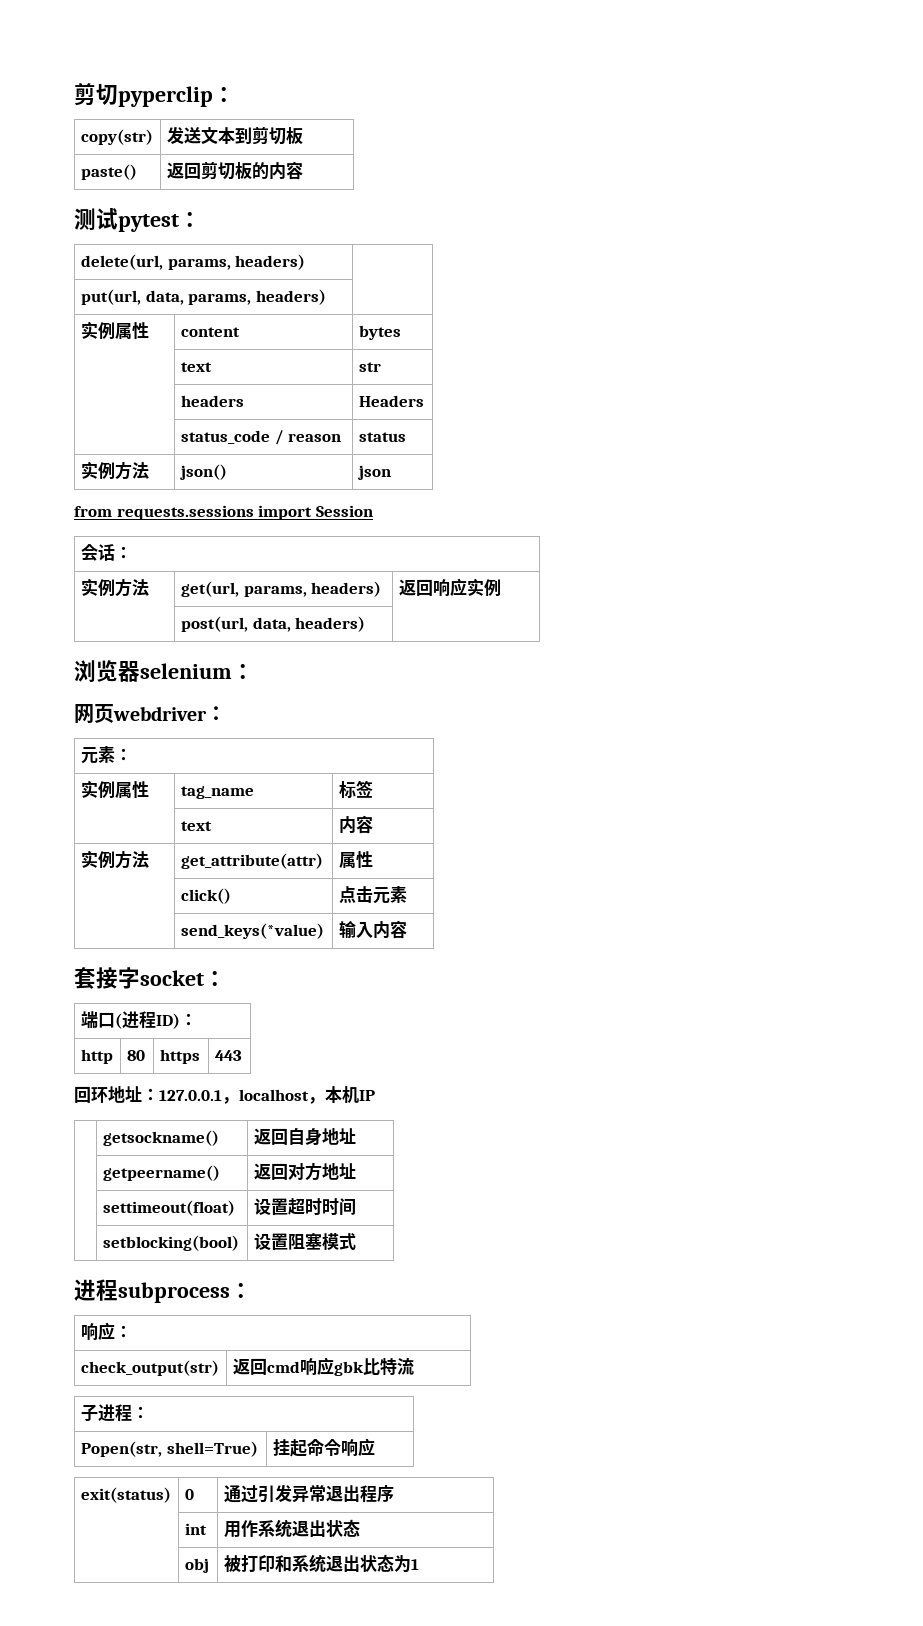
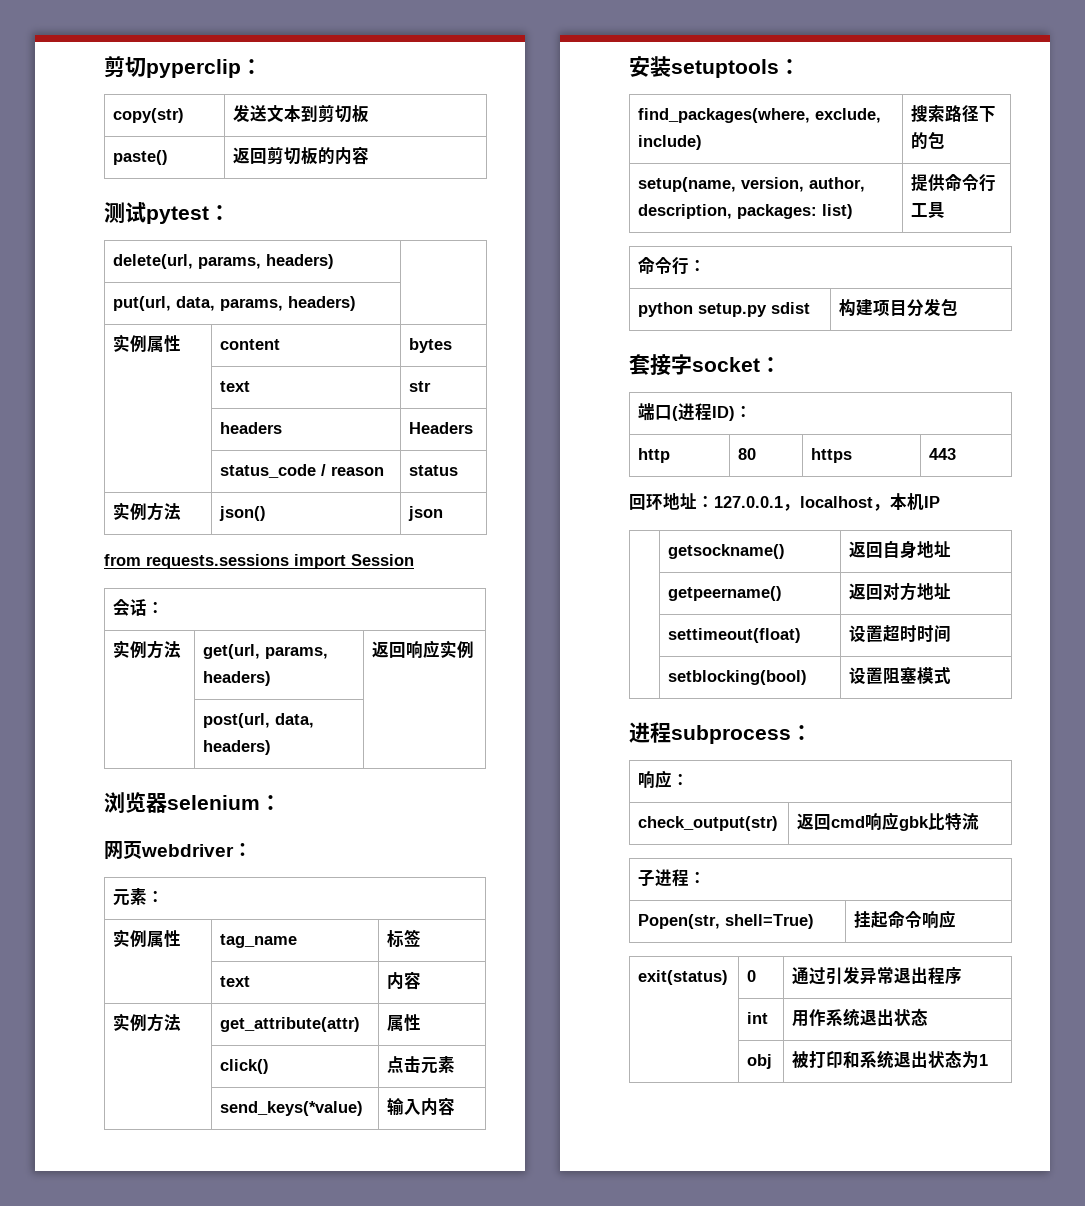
(407, 929) none -> [629,56,800,78] [638,108,882,123] [638,135,703,150] [911,105,997,122] [911,131,946,149] [638,177,866,192] [638,204,854,219] [911,174,997,192] [911,202,946,218] [638,257,707,275] [638,302,811,317] [839,298,959,317] // 安装setuptools： // find_packages(where, exclude, include) | 搜索路径下的包 // setup(name, version, author, description, packages: list) | 提供命令行工具 // 命令行： // python setup.py sdist | 构建项目分发包

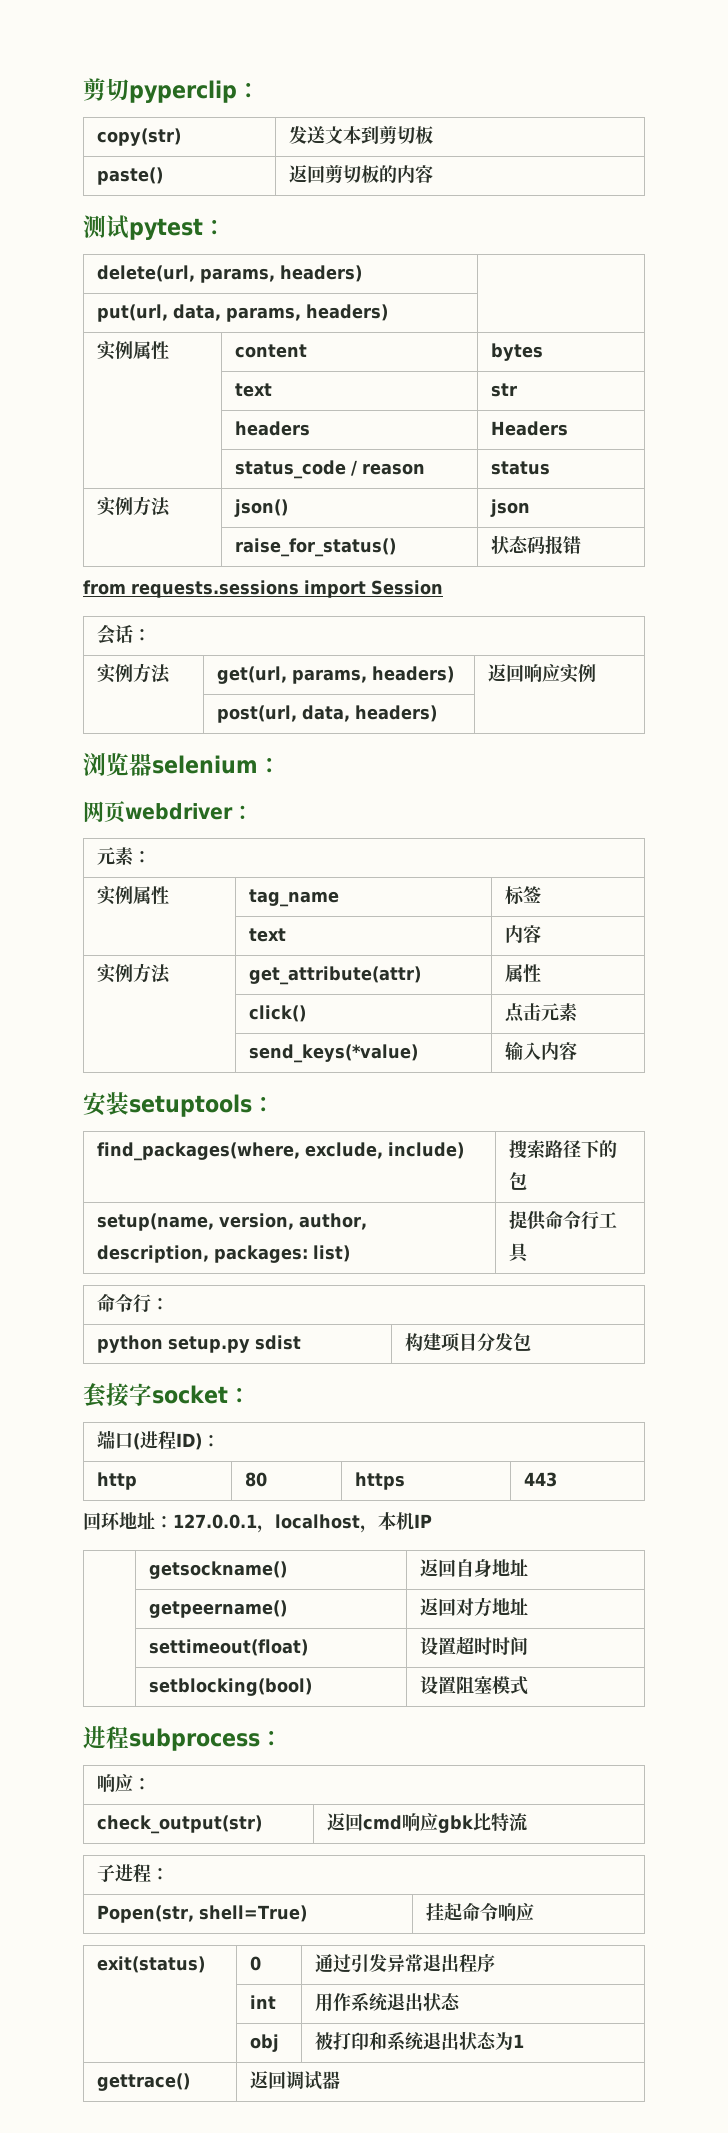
(444, 513) none -> [235,538,397,557] [491,535,582,555] // | raise_for_status() | 状态码报错
(989, 1060) none -> [97,2073,191,2091] [250,2071,341,2090] // gettrace() | 返回调试器

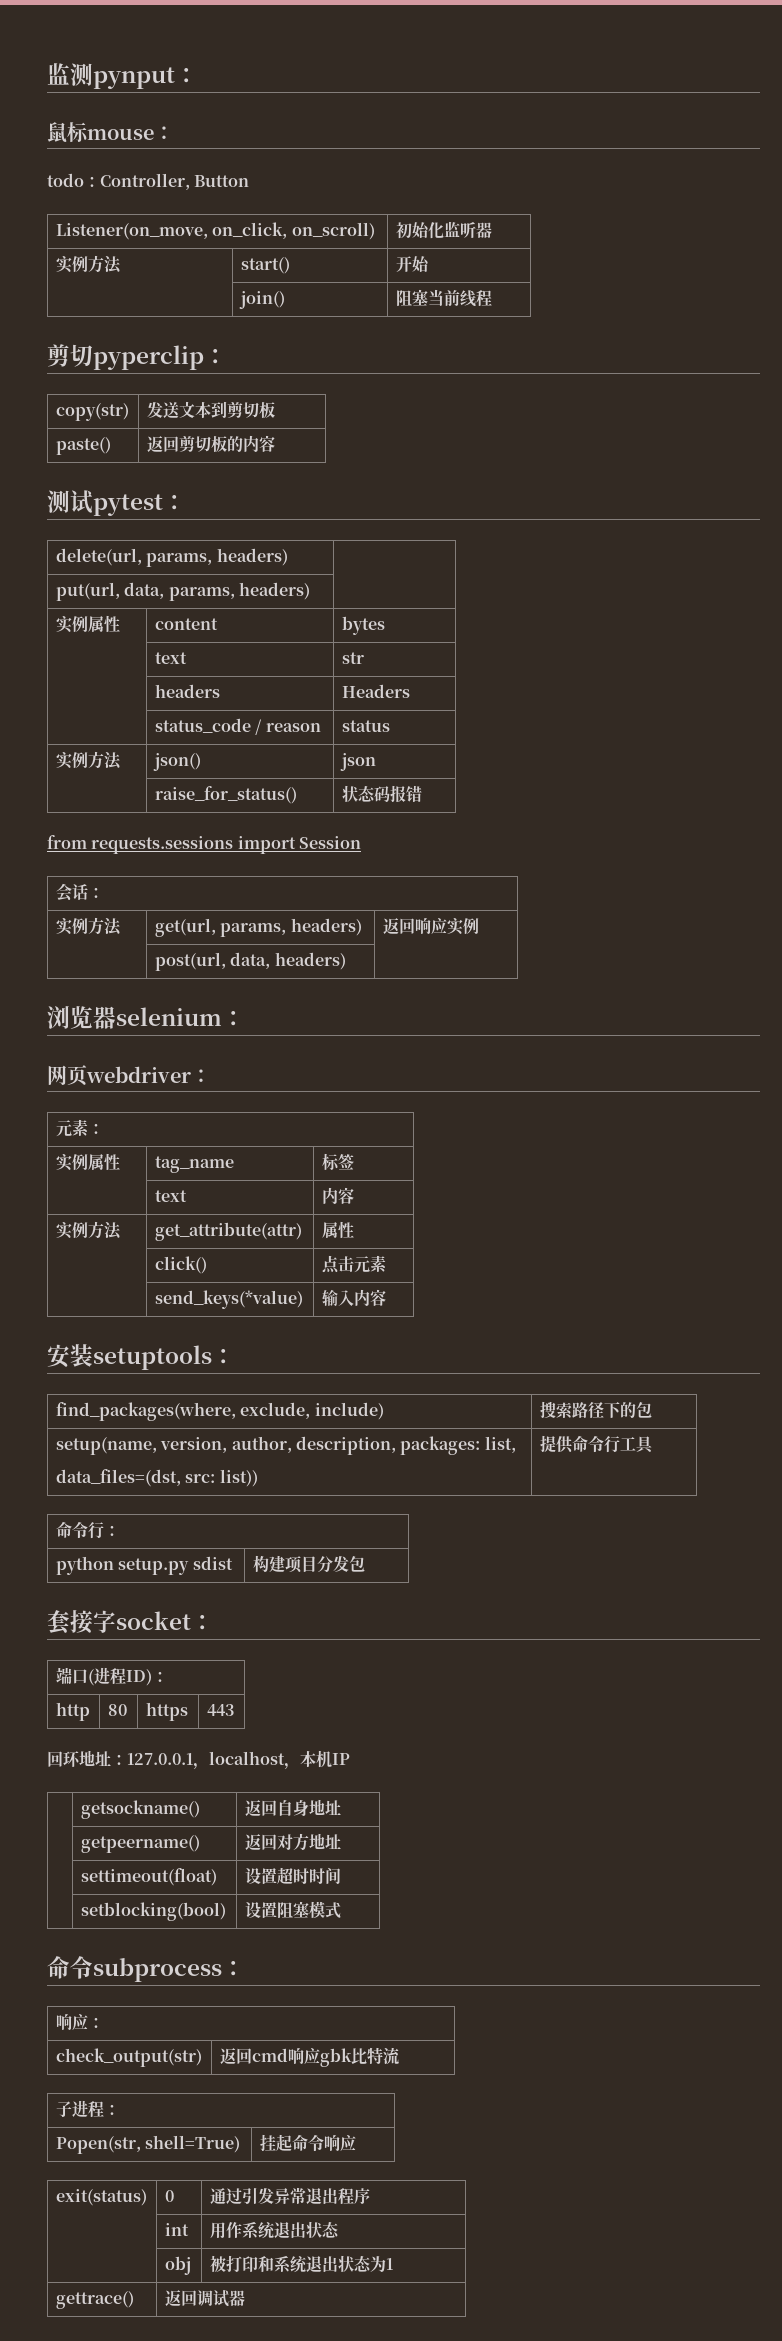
(83, 89) none -> [47,63,198,89] [47,122,174,143] [47,173,250,190] [55,222,375,240] [395,221,492,239] [55,255,122,274] [240,257,290,274] [395,256,430,272] [238,291,285,309] [395,289,492,307] 监测pynput： // 鼠标mouse： // todo：Controller, Button // Listener(on_move, on_click, on_scroll) | 初始化监听器 // 实例方法 | start() | 开始 // | join() | 阻塞当前线程 //
[313,1245,351,1262] list) -> [484,1436,516,1453] [55,1469,258,1487] list, // data_files=(dst, src: list))
[83,1726,129,1749] 进程 -> [47,1956,93,1979] 命令

